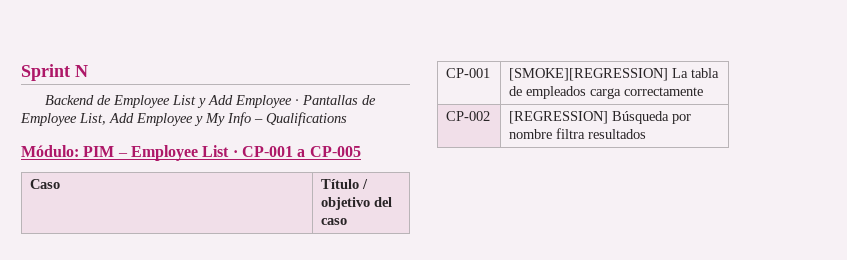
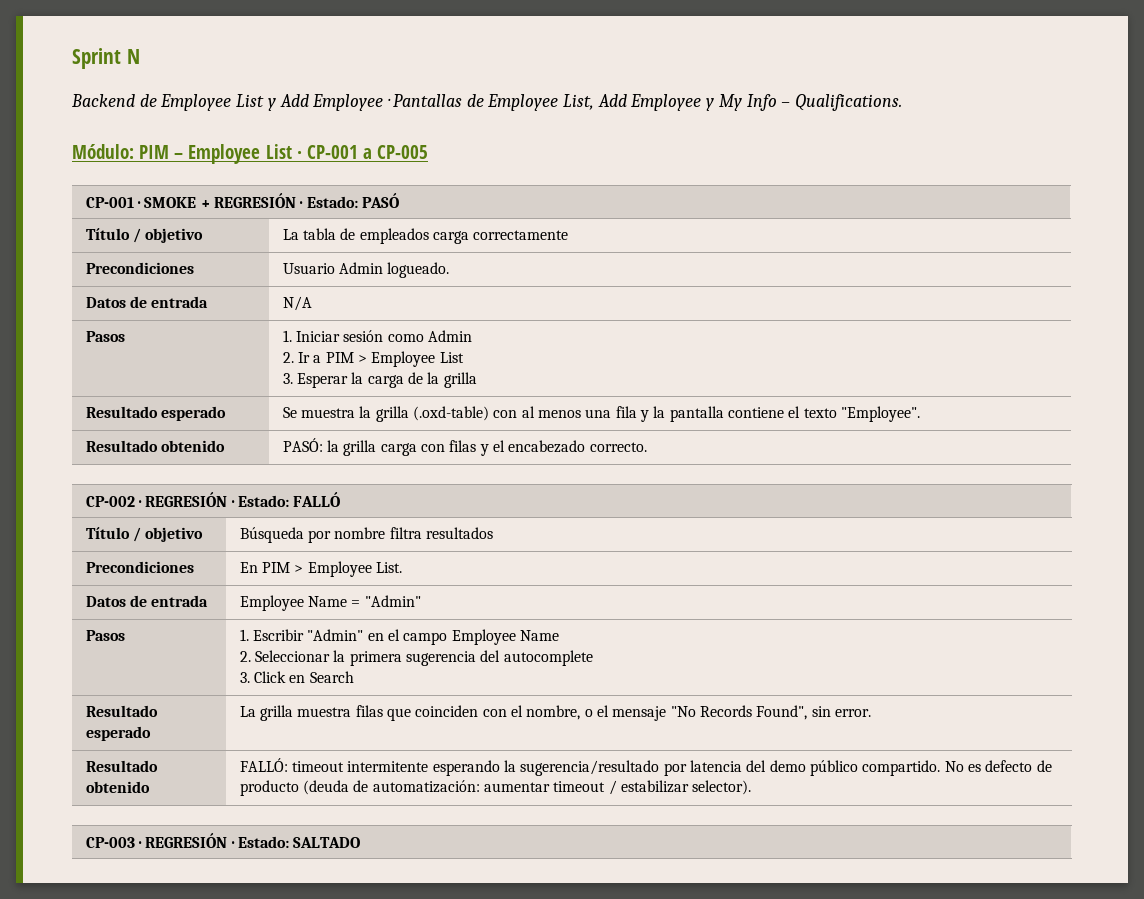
[266,112,347,126] Qualifications -> [795,94,903,111] Qualifications.
[30,179,61,189] [321,179,369,189] [321,197,393,210] [321,218,348,225] [446,68,491,78] [509,68,669,81] Caso | Título / objetivo del caso // CP-001 | [SMOKE][REGRESSION] -> [85,193,399,208] [85,228,204,243] CP-001 · SMOKE + REGRESIÓN · Estado: PASÓ // Título / objetivo |
[446,111,491,121] [509,111,609,124] CP-002 | [REGRESSION] -> [85,262,194,274] [282,262,450,278] [85,296,209,308] [282,296,312,311] [85,331,125,342] [282,330,472,342] [282,351,464,367] [282,372,477,388] [85,406,227,421] [282,406,920,422] [85,440,226,452] [282,438,647,456] [85,492,341,507] [85,527,204,542] Precondiciones | Usuario Admin logueado. // Datos de entrada | N/A // Pasos | 1. Iniciar sesión como Admin // 2. Ir a PIM > Employee List // 3. Esperar la carga de la grilla // Resultado esperado | Se muestra la grilla (.oxd-table) con al menos una fila y la pantalla contiene el texto "Employee". // Resultado obtenido | PASÓ: la grilla carga con filas y el encabezado correcto. // CP-002 · REGRESIÓN · Estado: FALLÓ // Título / objetivo |
(647, 134) none -> [85,561,194,573] [239,561,402,577] [85,595,209,607] [239,595,421,611] [85,630,125,641] [239,629,559,645] [239,650,593,666] [239,671,354,683] [85,705,158,717] [85,726,151,741] [239,705,871,721] [85,760,158,772] [85,781,150,793] [239,758,1052,776] [239,780,752,796] [85,833,361,848] // Precondiciones | En PIM > Employee List. // Datos de entrada | Employee Name = "Admin" // Pasos | 1. Escribir "Admin" en el campo Employee Name // 2. Seleccionar la primera sugerencia del autocomplete // 3. Click en Search // Resultado esperado | La grilla muestra filas que coinciden con el nombre, o el mensaje "No Records Found", sin error. // Resultado obtenido | FALLÓ: timeout intermitente esperando la sugerencia/resultado por latencia del demo público compartido. No es defecto de producto (deuda de automatización: aumentar timeout / estabilizar selector). // CP-003 · REGRESIÓN · Estado: SALTADO

